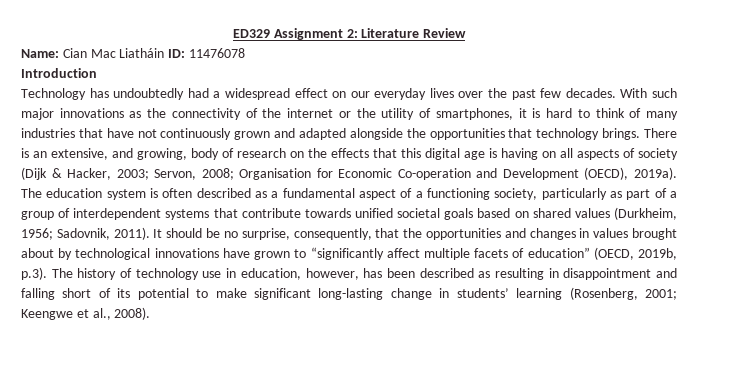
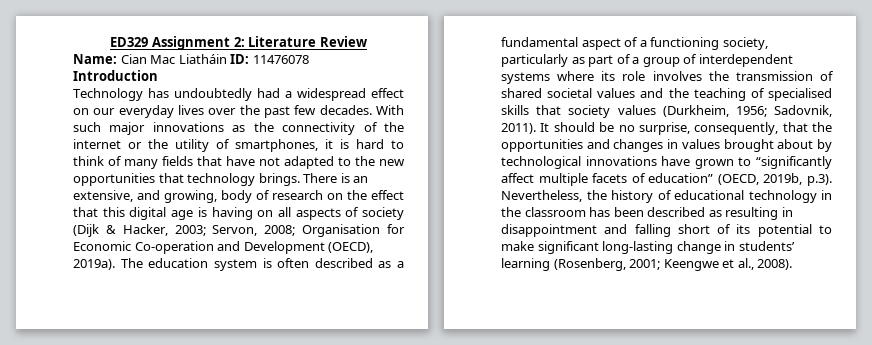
[21,128,75,138] industries -> [162,156,193,166] fields
[160,128,426,140] continuously grown and adapted alongside the -> [284,156,405,169] adapted to the new
[331,148,369,158] effects -> [371,190,404,200] effect
[213,208,571,220] that contribute towards unified societal goals based on shared -> [557,71,834,81] [501,88,832,101] [501,105,611,118] where its role involves the transmission of shared societal values and the teaching of specialised skills that society
[51,268,359,280] The history of technology use in education, however, -> [501,190,832,203] [501,207,586,217] Nevertheless, the history of educational technology in the classroom

